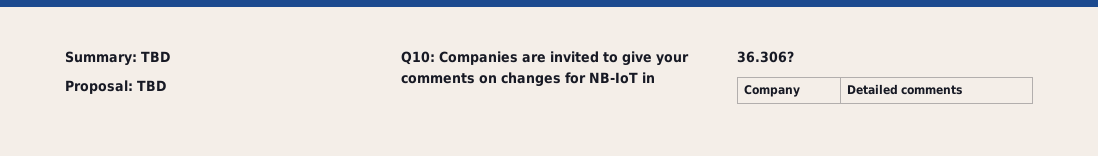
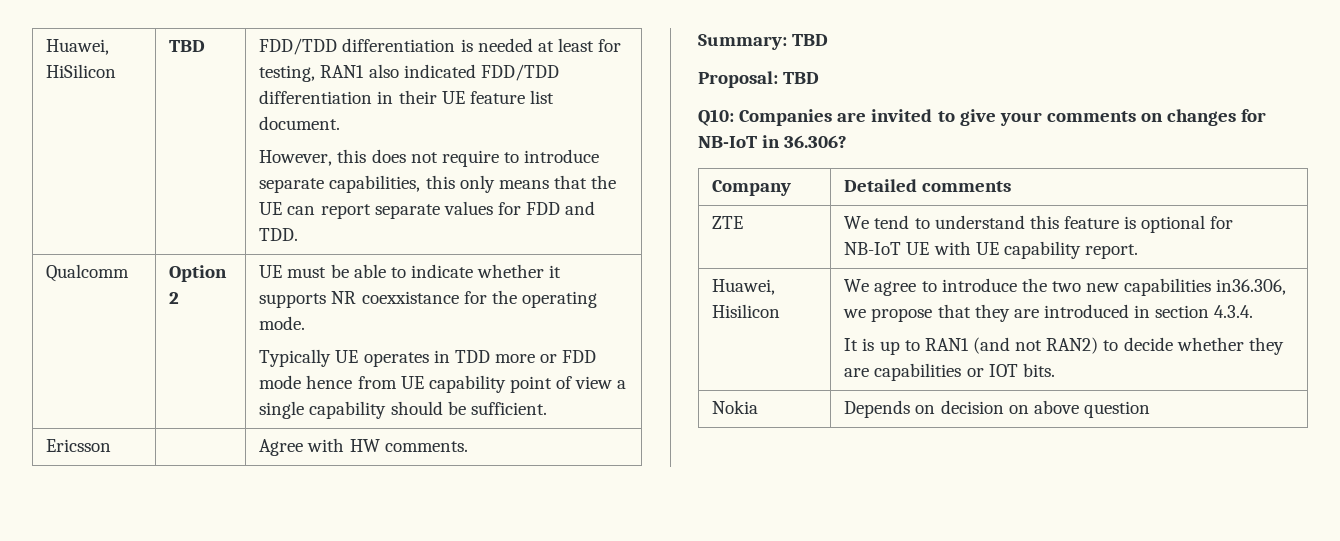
(65, 58) none -> [46,39,110,55] [46,64,117,78] [169,40,206,52] [259,38,622,55] [259,64,559,82] [259,90,554,104] [259,116,341,130] [259,149,600,167] [259,175,617,193] [259,201,596,219] [259,228,299,241] [46,264,130,282] [169,265,228,282] [169,292,180,304] [259,264,562,278] [259,290,597,308] [259,316,306,330] [259,349,597,367] [259,375,627,393] [259,401,547,419] [46,439,112,452] [259,438,468,456] Huawei, HiSilicon | TBD | FDD/TDD differentiation is needed at least for testing, RAN1 also indicated FDD/TDD differentiation in their UE feature list document. // However, this does not require to introduce separate capabilities, this only means that the UE can report separate values for FDD and TDD. // Qualcomm | Option 2 | UE must be able to indicate whether it supports NR coexxistance for the operating mode. // Typically UE operates in TDD more or FDD mode hence from UE capability point of view a single capability should be sufficient. // Ericsson | | Agree with HW comments. //
(962, 90) none -> [712,216,744,229] [844,215,1234,233] [844,241,1138,259] [712,279,776,295] [712,304,781,318] [844,278,1287,296] [843,304,1254,322] [844,337,1284,355] [844,363,1055,381] [712,400,759,414] [844,400,1150,418] // ZTE | We tend to understand this feature is optional for NB-IoT UE with UE capability report. // Huawei, Hisilicon | We agree to introduce the two new capabilities in36.306, we propose that they are introduced in section 4.3.4. // It is up to RAN1 (and not RAN2) to decide whether they are capabilities or IOT bits. // Nokia | Depends on decision on above question

